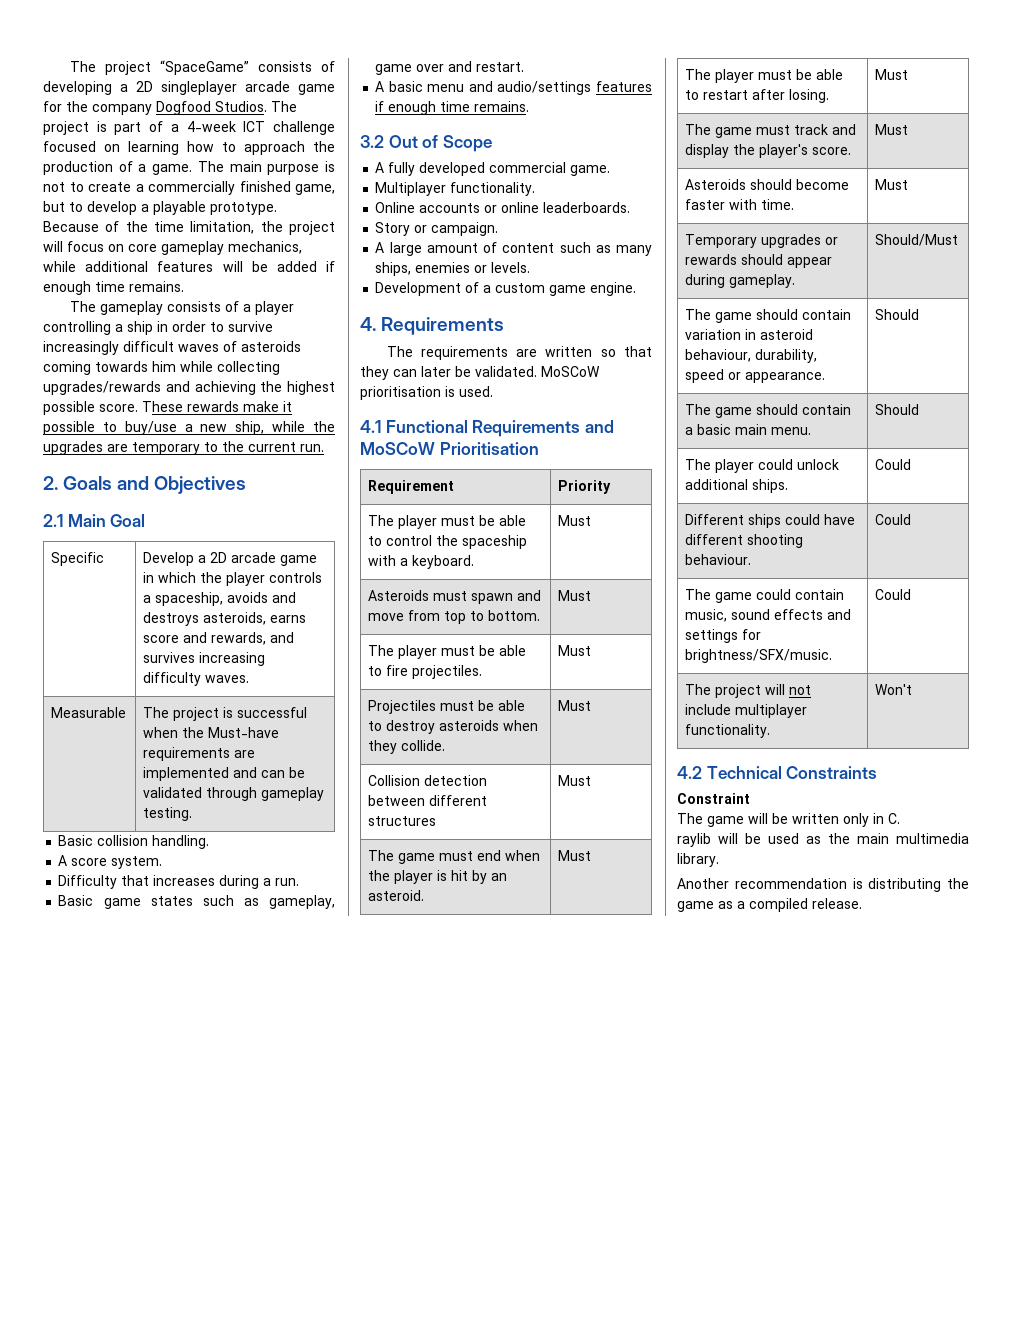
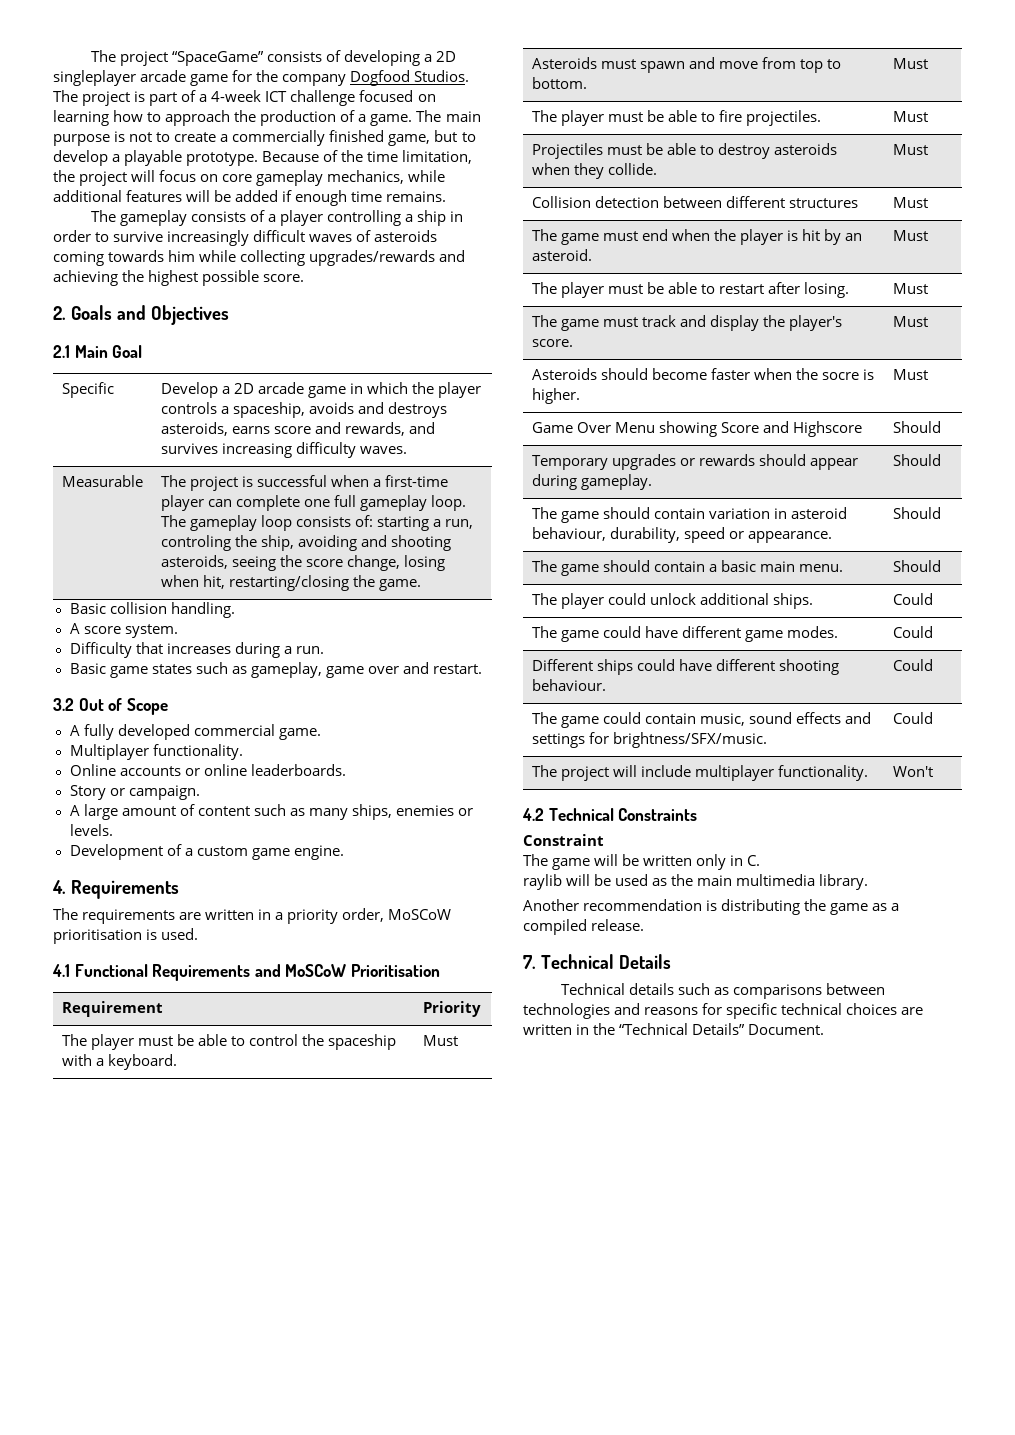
[142,401,292,412] [43,421,335,435] [43,441,324,455] These rewards make it possible to buy/use a new ship, while the upgrades are temporary to the current run. -> (305, 278) none
[182,727,280,738] [143,747,256,761] [143,767,306,781] [143,787,325,801] [143,807,193,821] the Must-have requirements are implemented and can be validated through gameplay testing. -> [373,475,449,487] [160,495,467,511] [160,515,474,531] [160,535,452,551] [160,555,446,571] [160,575,422,591] a first-time player can complete one full gameplay loop. The gameplay loop consists of: starting a run, controling the ship, avoiding and shooting asteroids, seeing the score change, losing when hit, restarting/closing the game.
[375,81,652,95] [375,101,530,115] // A basic menu and audio/settings features if enough time remains. -> (482, 669) none
[600,346,652,357] [360,366,537,380] so that they can later be validated. -> [258,908,385,924] in a priority order,
[729,199,795,210] [875,179,909,190] with time. | Must -> [754,368,875,380] [531,388,580,404] [892,369,928,380] [531,421,863,437] [892,421,941,433] when the socre is higher. | Must // Game Over Menu showing Score and Highscore | Should
[875,234,959,246] Should/Must -> [892,454,941,466] Should
(912, 464) none -> [531,626,839,642] [892,626,933,638] // The game could have different game modes. | Could
[789,685,812,695] not -> (637, 771) none
(862, 903) none -> [523,954,671,969] [560,983,885,999] [523,1003,924,1019] [523,1023,825,1035] // 7. Technical Details // Technical details such as comparisons between technologies and reasons for specific technical choices are written in the “Technical Details” Document.

